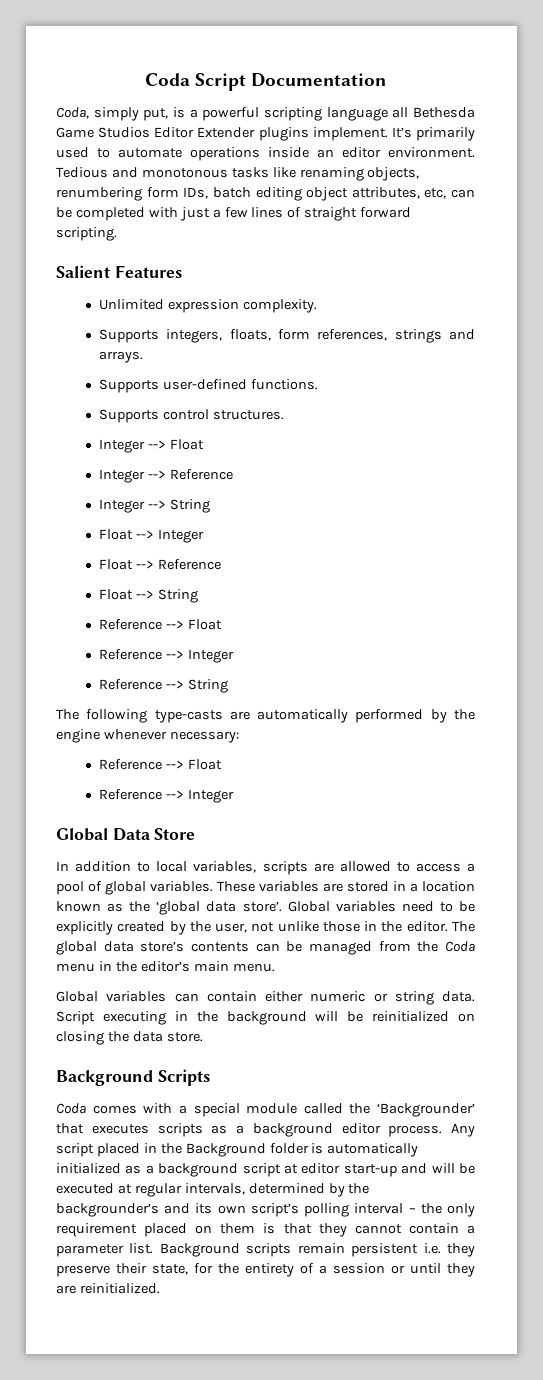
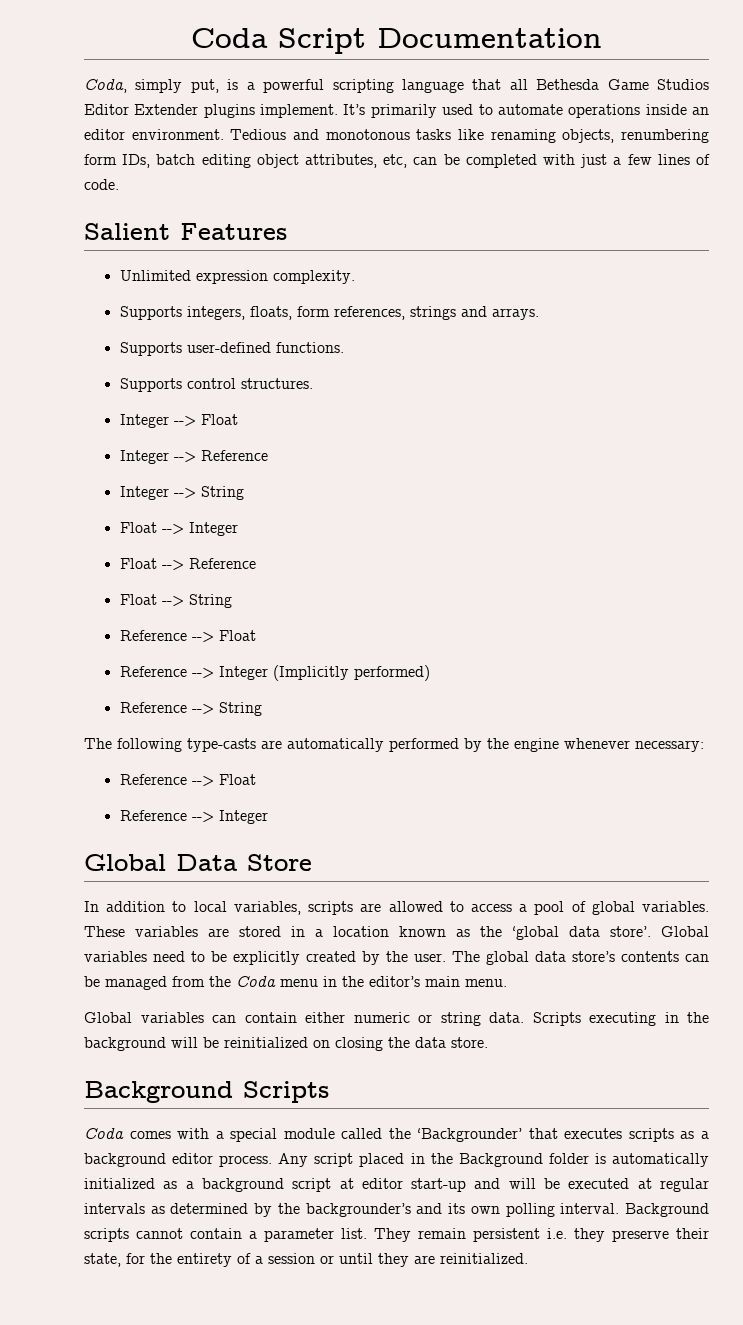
(388, 114) none -> [472,79,502,90] that
[304,207,412,221] [56,227,117,241] straight forward scripting. -> [84,179,119,190] code.
(234, 656) none -> [272,665,430,681] (Implicitly performed)
[215,921,448,933] user, not unlike those in the editor. -> [414,953,446,962] user.
[56,1011,95,1025] Script -> [532,1012,581,1026] Scripts
[184,1183,245,1195] intervals, -> [84,1203,165,1214] intervals as
[250,1203,476,1217] [56,1223,347,1237] script’s polling interval – the only requirement placed on them is that they -> [505,1203,710,1217] [84,1228,129,1242] polling interval. Background scripts
[159,1243,292,1257] Background scripts -> [374,1228,411,1242] They

